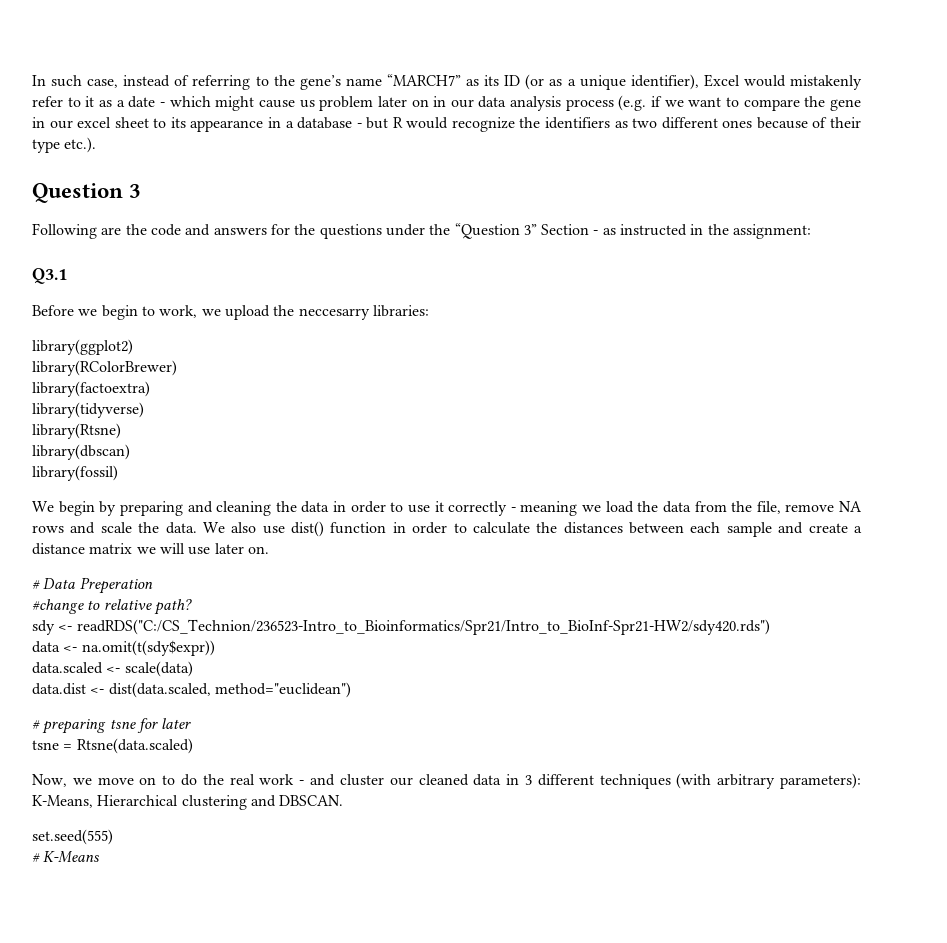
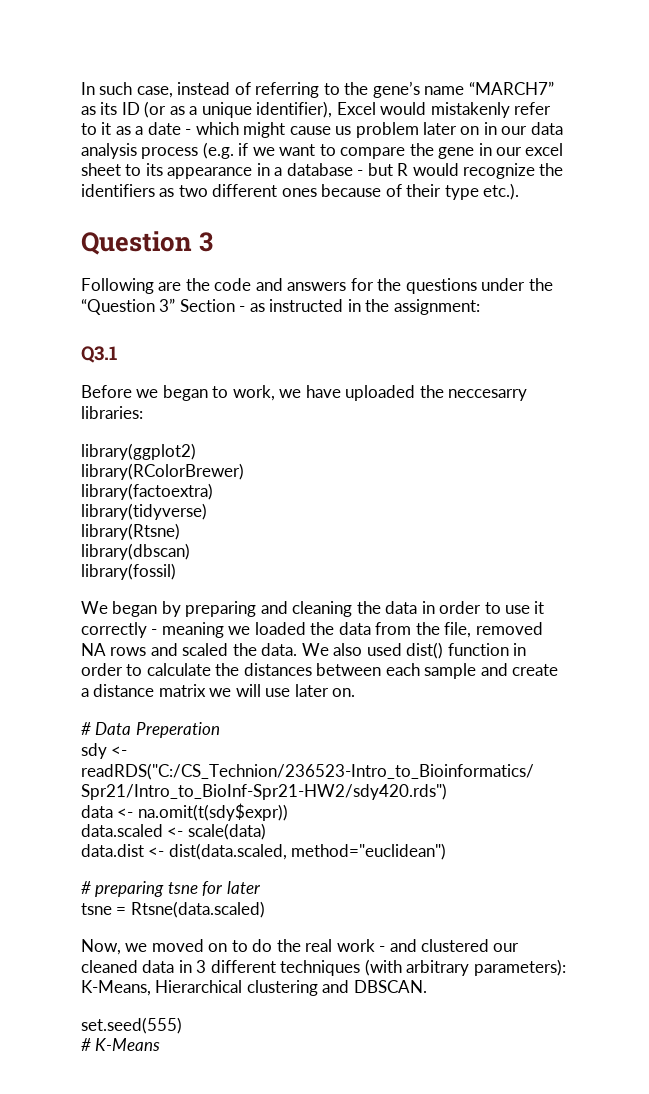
[101,305,138,320] begin -> [162,385,208,401] began
[224,305,270,320] upload -> [305,385,416,401] have uploaded
[58,501,95,516] begin -> [112,601,158,617] began
[605,501,634,513] load -> [254,622,306,635] loaded
[785,504,835,512] remove -> [475,622,543,635] removed
[100,522,132,533] scale -> [182,643,229,656] scaled
[262,526,285,534] use -> [366,643,402,656] used
[32,599,192,615] // #change to relative path? -> (220, 730) none
[97,777,134,785] move -> [151,939,204,952] moved
[339,774,384,786] cluster -> [421,939,490,952] clustered

